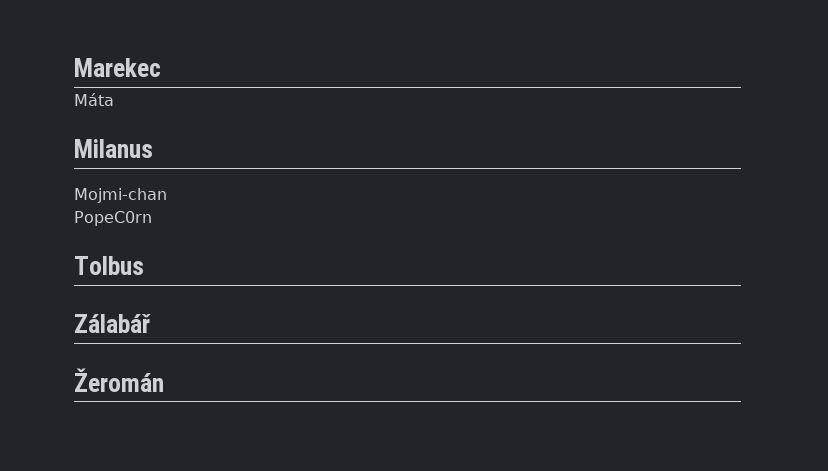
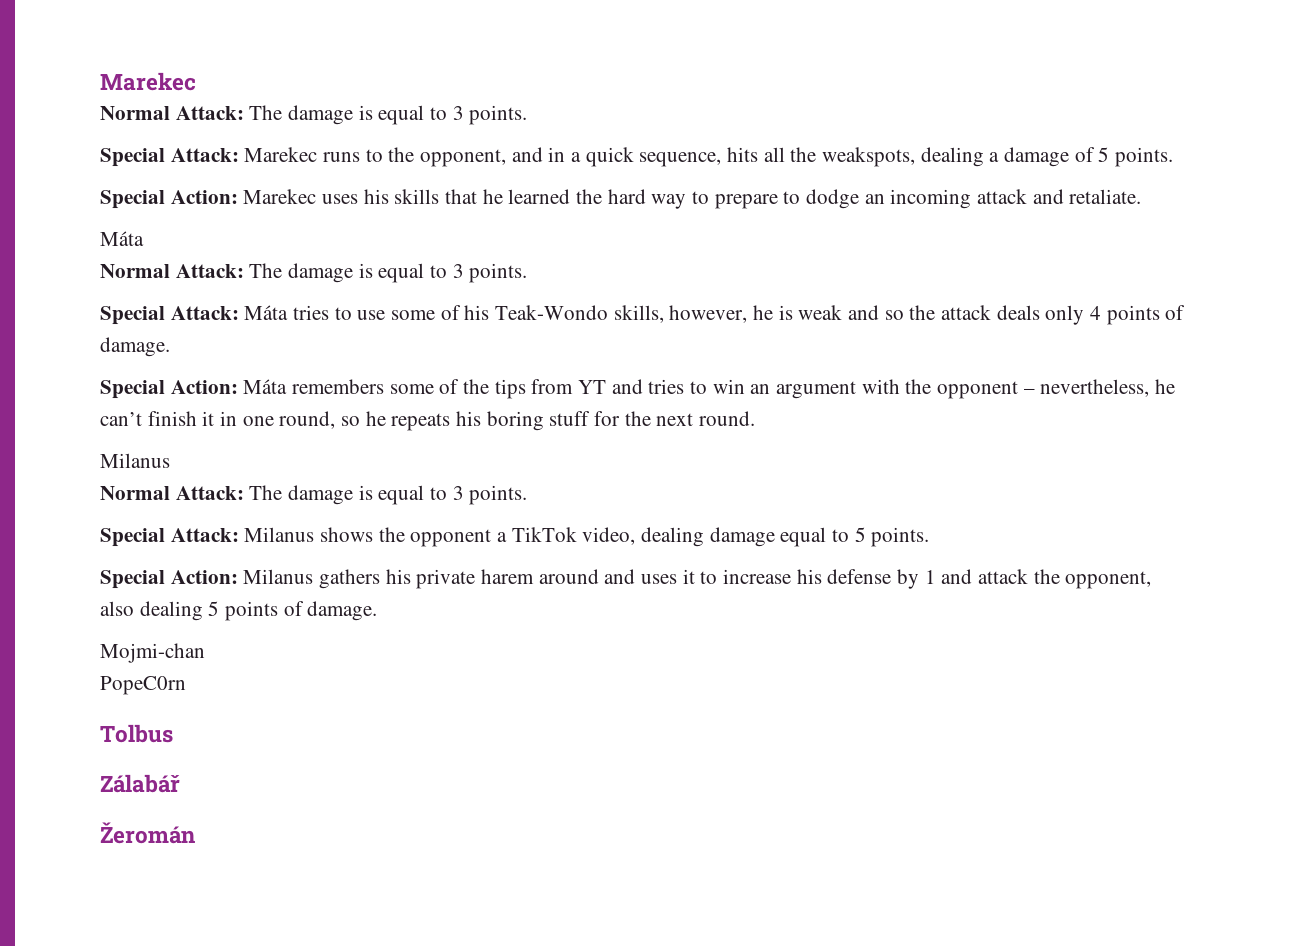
[74,93,114,106] [74,139,153,158] Máta // Milanus -> [100,105,528,125] [100,147,1174,167] [100,189,1142,209] [100,231,144,246] [100,263,528,283] [100,305,1186,325] [100,337,170,357] [100,379,1176,399] [100,411,756,431] [100,453,170,468] [100,485,528,505] [100,527,930,547] [100,569,1152,589] [100,601,378,621] Normal Attack: The damage is equal to 3 points. // Special Attack: Marekec runs to the opponent, and in a quick sequence, hits all the weakspots, dealing a damage of 5 points. // Special Action: Marekec uses his skills that he learned the hard way to prepare to dodge an incoming attack and retaliate. // Máta // Normal Attack: The damage is equal to 3 points. // Special Attack: Máta tries to use some of his Teak-Wondo skills, however, he is weak and so the attack deals only 4 points of damage. // Special Action: Máta remembers some of the tips from YT and tries to win an argument with the opponent – nevertheless, he can’t finish it in one round, so he repeats his boring stuff for the next round. // Milanus // Normal Attack: The damage is equal to 3 points. // Special Attack: Milanus shows the opponent a TikTok video, dealing damage equal to 5 points. // Special Action: Milanus gathers his private harem around and uses it to increase his defense by 1 and attack the opponent, also dealing 5 points of damage.

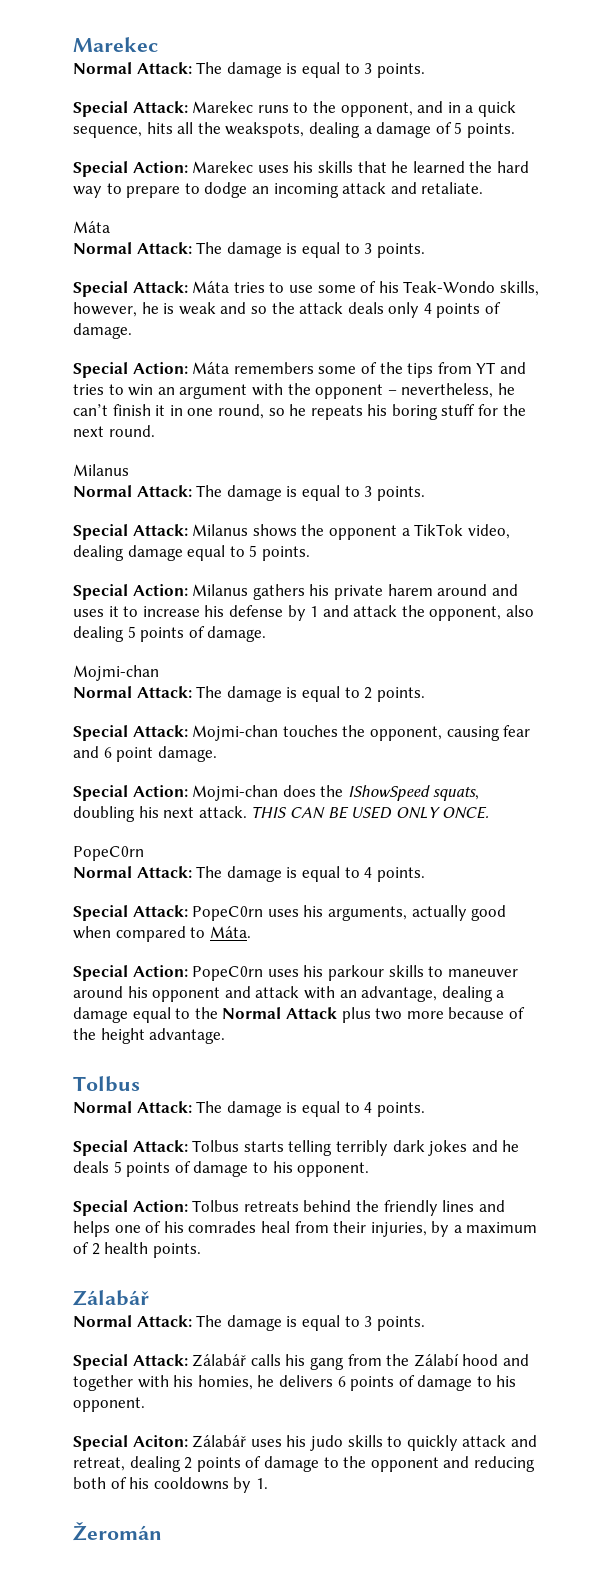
[100,676,186,695] [100,724,173,743] [100,774,180,793] PopeC0rn // Tolbus // Zálabář -> [73,686,425,702] [73,725,531,741] [73,746,217,762] [73,785,479,801] [73,806,490,822] [73,846,144,861] [73,866,425,882] [73,905,507,921] [73,926,251,942] [73,965,518,981] [73,986,505,1002] [73,1007,525,1023] [73,1028,226,1044] [73,1076,140,1092] [73,1101,425,1117] [73,1140,520,1156] [73,1161,370,1177] [73,1200,505,1216] [73,1221,538,1237] [73,1242,201,1258] [73,1290,149,1306] [73,1315,425,1331] [73,1353,529,1370] [73,1375,517,1391] [73,1397,145,1412] [73,1435,537,1451] [73,1456,535,1472] [73,1477,268,1493] Normal Attack: The damage is equal to 2 points. // Special Attack: Mojmi-chan touches the opponent, causing fear and 6 point damage. // Special Action: Mojmi-chan does the IShowSpeed squats, doubling his next attack. THIS CAN BE USED ONLY ONCE. // PopeC0rn // Normal Attack: The damage is equal to 4 points. // Special Attack: PopeC0rn uses his arguments, actually good when compared to Máta. // Special Action: PopeC0rn uses his parkour skills to maneuver around his opponent and attack with an advantage, dealing a damage equal to the Normal Attack plus two more because of the height advantage. // Tolbus // Normal Attack: The damage is equal to 4 points. // Special Attack: Tolbus starts telling terribly dark jokes and he deals 5 points of damage to his opponent. // Special Action: Tolbus retreats behind the friendly lines and helps one of his comrades heal from their injuries, by a maximum of 2 health points. // Zálabář // Normal Attack: The damage is equal to 3 points. // Special Attack: Zálabář calls his gang from the Zálabí hood and together with his homies, he delivers 6 points of damage to his opponent. // Special Aciton: Zálabář uses his judo skills to quickly attack and retreat, dealing 2 points of damage to the opponent and reducing both of his cooldowns by 1.

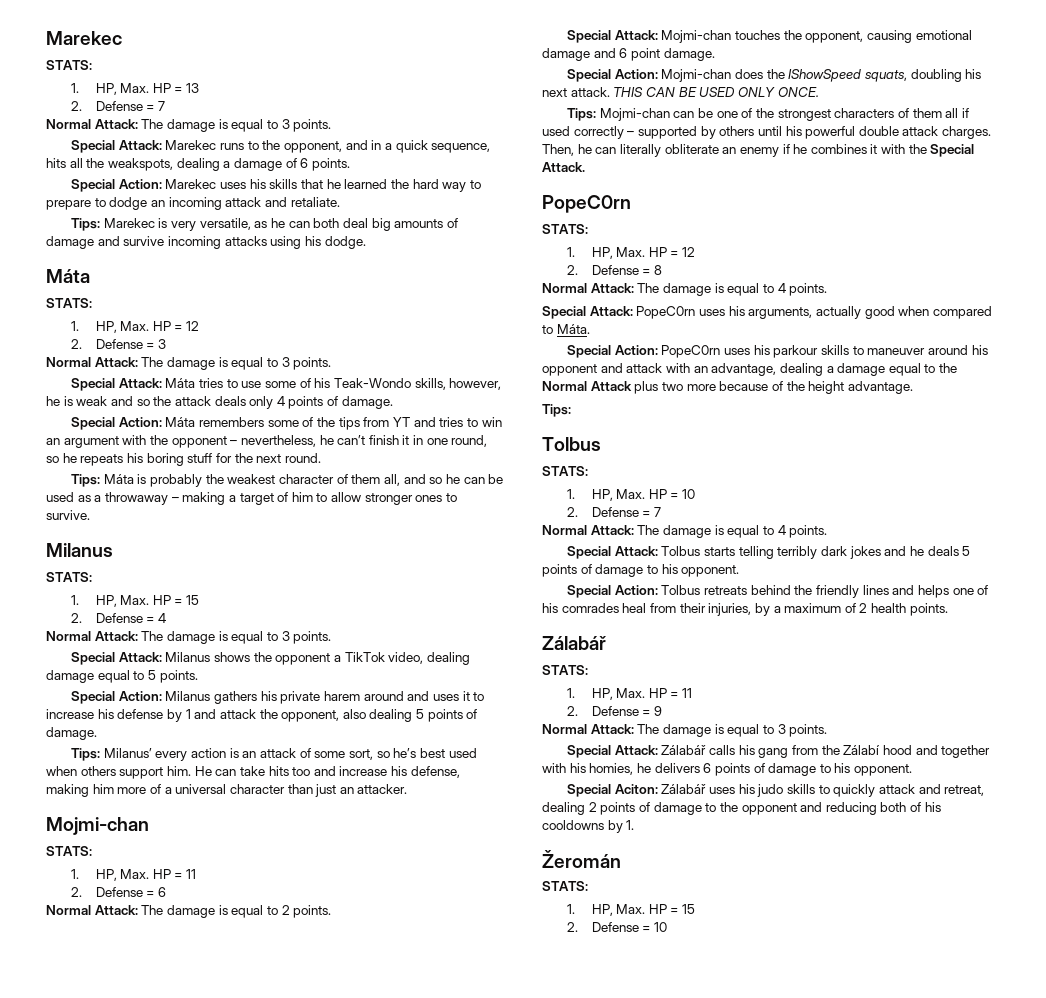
[73,37,158,52] Marekec -> [46,31,122,45] [46,60,92,70] [70,83,200,95] [70,101,165,111] Marekec // STATS: // 1. HP, Max. HP = 13 // 2. Defense = 7
[454,122,463,134] 5 -> [300,158,309,168] 6
[73,221,110,233] Máta -> [71,218,458,231] [46,236,366,249] [46,269,90,283] [46,298,92,308] [70,321,200,333] [70,339,166,349] Tips: Marekec is very versatile, as he can both deal big amounts of damage and survive incoming attacks using his dodge. // Máta // STATS: // 1. HP, Max. HP = 12 // 2. Defense = 3
[73,464,129,476] Milanus -> [71,474,504,487] [46,492,458,505] [46,510,90,520] [46,543,113,557] [46,572,92,582] [70,595,200,607] [70,613,166,623] Tips: Máta is probably the weakest character of them all, and so he can be used as a throwaway – making a target of him to allow stronger ones to survive. // Milanus // STATS: // 1. HP, Max. HP = 15 // 2. Defense = 4
[73,665,159,681] Mojmi-chan -> [71,748,477,761] [46,766,460,779] [46,784,408,797] [46,817,149,835] [46,846,92,856] [70,869,197,881] [70,887,166,897] Tips: Milanus’ every action is an attack of some sort, so he’s best used when others support him. He can take hits too and increase his defense, making him more of a universal character than just an attacker. // Mojmi-chan // STATS: // 1. HP, Max. HP = 11 // 2. Defense = 6
[503,725,531,737] fear -> [915,30,972,40] [542,48,590,61] emotional damage
[73,846,144,861] PopeC0rn -> [567,108,969,121] [542,126,992,139] [542,144,975,157] [542,162,585,172] [542,195,631,213] [542,224,588,234] [566,247,696,259] [566,265,662,275] Tips: Mojmi-chan can be one of the strongest characters of them all if used correctly – supported by others until his powerful double attack charges. Then, he can literally obliterate an enemy if he combines it with the Special Attack. // PopeC0rn // STATS: // 1. HP, Max. HP = 12 // 2. Defense = 8
[73,1076,140,1092] // Tolbus -> [542,404,571,417] [542,437,601,451] [542,466,588,476] [566,489,696,501] [566,507,661,517] // Tips: // Tolbus // STATS: // 1. HP, Max. HP = 10 // 2. Defense = 7
(149, 1298) none -> [542,665,588,675] [566,688,693,700] [566,706,662,716] // STATS: // 1. HP, Max. HP = 11 // 2. Defense = 9
(162, 1531) none -> [542,881,588,891] [566,904,696,916] [566,922,667,932] // STATS: // 1. HP, Max. HP = 15 // 2. Defense = 10

